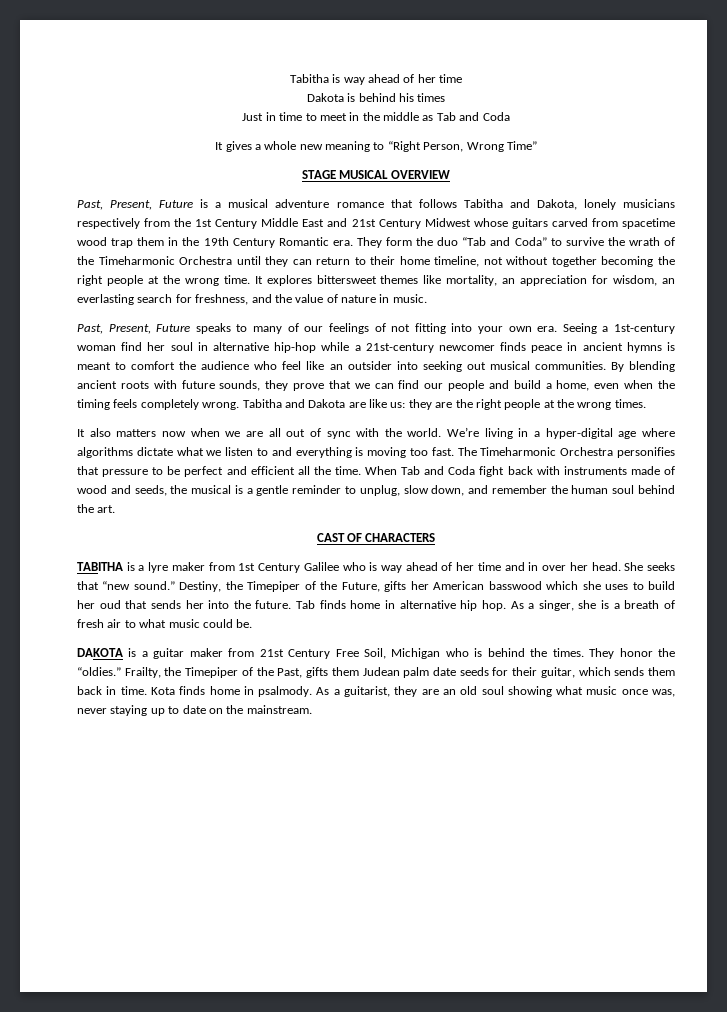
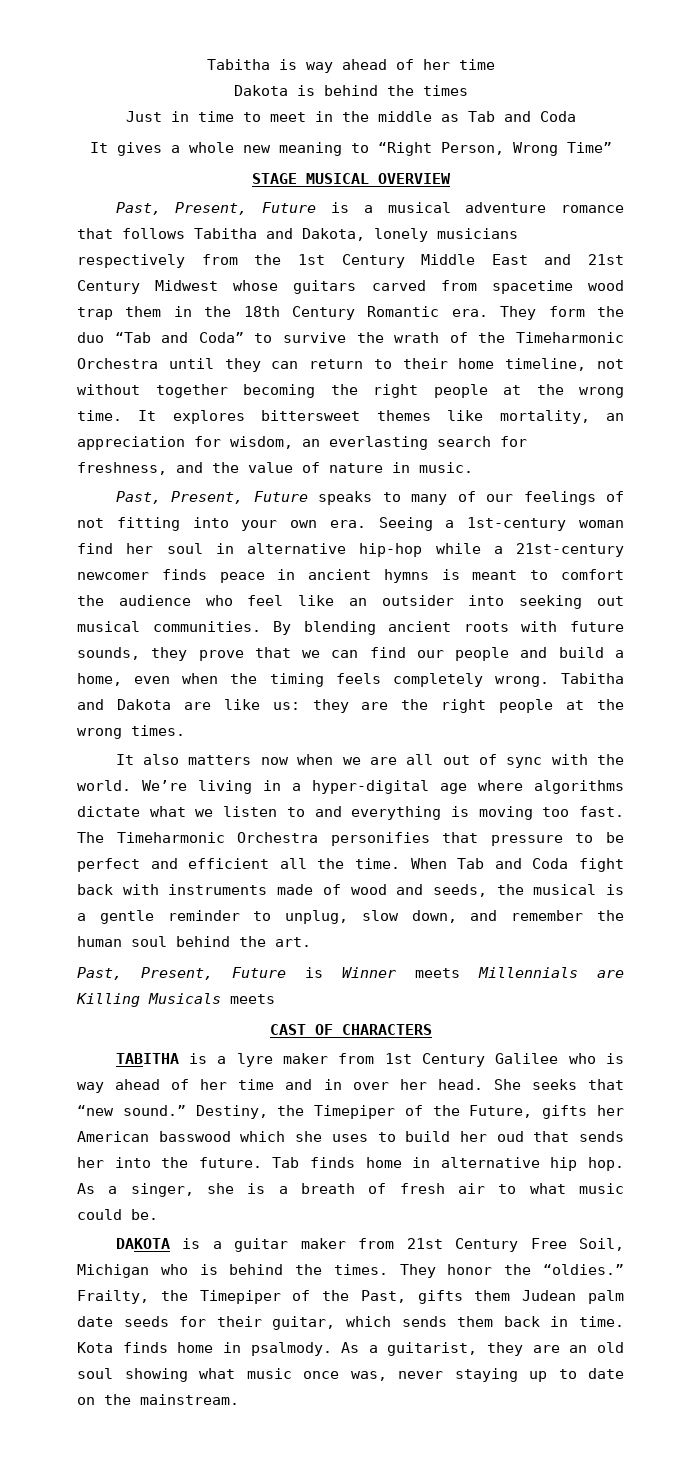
[398,93,414,102] his -> [386,85,414,96] the
[203,237,229,246] 19th -> [243,306,280,317] 18th
(116, 509) none -> [77,967,624,980] [76,993,275,1007] // Past, Present, Future is Winner meets Millennials are Killing Musicals meets

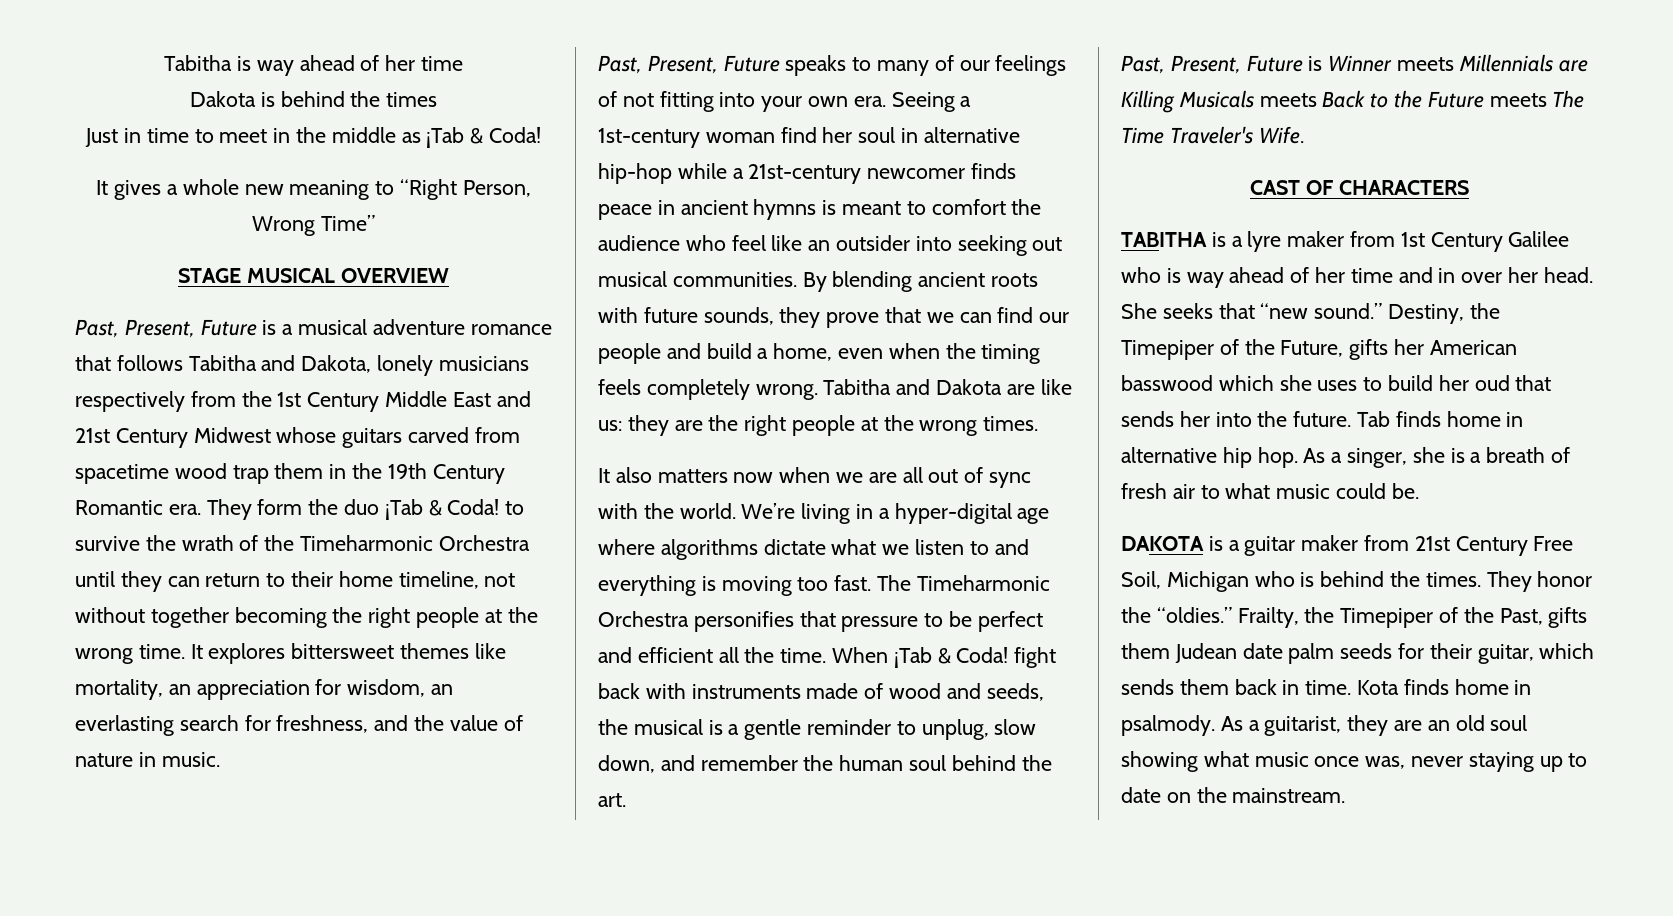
[467,111,576,122] Tab and Coda -> [426,127,541,148] ¡Tab & Coda!
[243,306,280,317] 18th -> [387,463,427,479] 19th
[114,332,244,343] “Tab and Coda” -> [384,499,500,520] ¡Tab & Coda!
[457,858,569,869] Tab and Coda -> [893,647,1009,668] ¡Tab & Coda!
(275, 999) none -> [1322,90,1585,108] [1121,126,1304,144] Back to the Future meets The Time Traveler's Wife.
[588,1290,624,1304] [77,1316,113,1327] palm date -> [1242,643,1335,664] date palm

